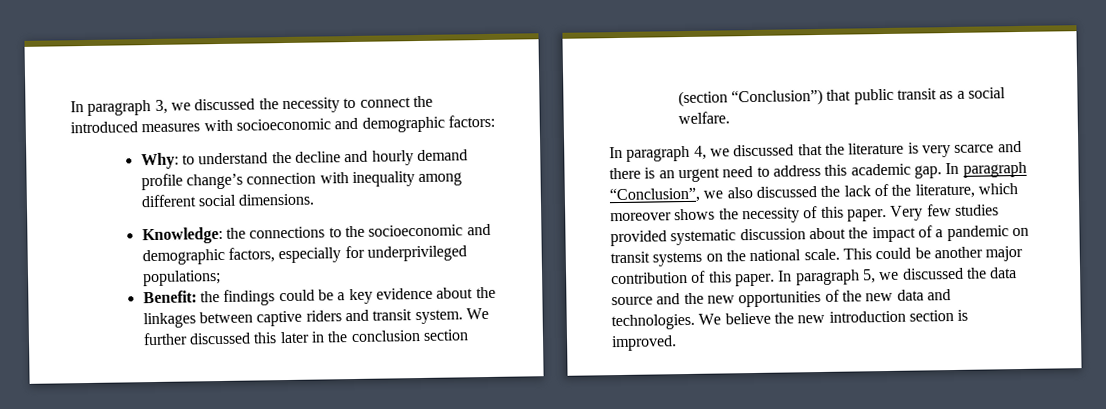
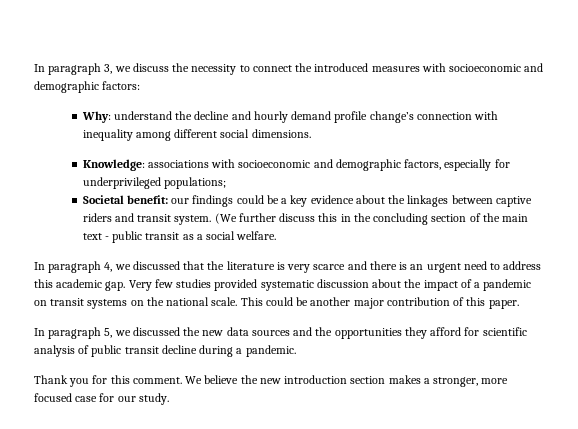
[194,98,256,111] discussed -> [132,63,169,72] discuss
[182,154,196,165] to -> (111, 117) none
[226,225,366,239] the connections to the -> [147,159,236,168] associations with
[142,290,221,304] Benefit: the -> [82,195,190,204] Societal benefit: our
[466,307,490,320] [142,329,470,346] [677,88,852,108] We further discussed this later in the conclusion section (section “Conclusion”) that -> [214,213,528,225] [82,233,109,240] (We further discuss this in the concluding section of the main text -
[945,161,1027,178] [609,183,1018,204] [610,206,887,224] In paragraph “Conclusion”, we also discussed the lack of the literature, which moreover shows the necessity of this paper. -> (126, 286) none
(775, 280) none -> (519, 304) //
[989,267,1018,279] [611,289,951,308] [611,313,695,331] data source and the new opportunities of the new data and technologies. -> [202,327,527,339] [34,345,296,357] [34,375,182,387] new data sources and the opportunities they afford for scientific analysis of public transit decline during a pandemic. // Thank you for this comment.
[957,309,969,321] [611,335,677,352] is improved. -> [388,375,509,387] [34,393,169,405] makes a stronger, more focused case for our study.

